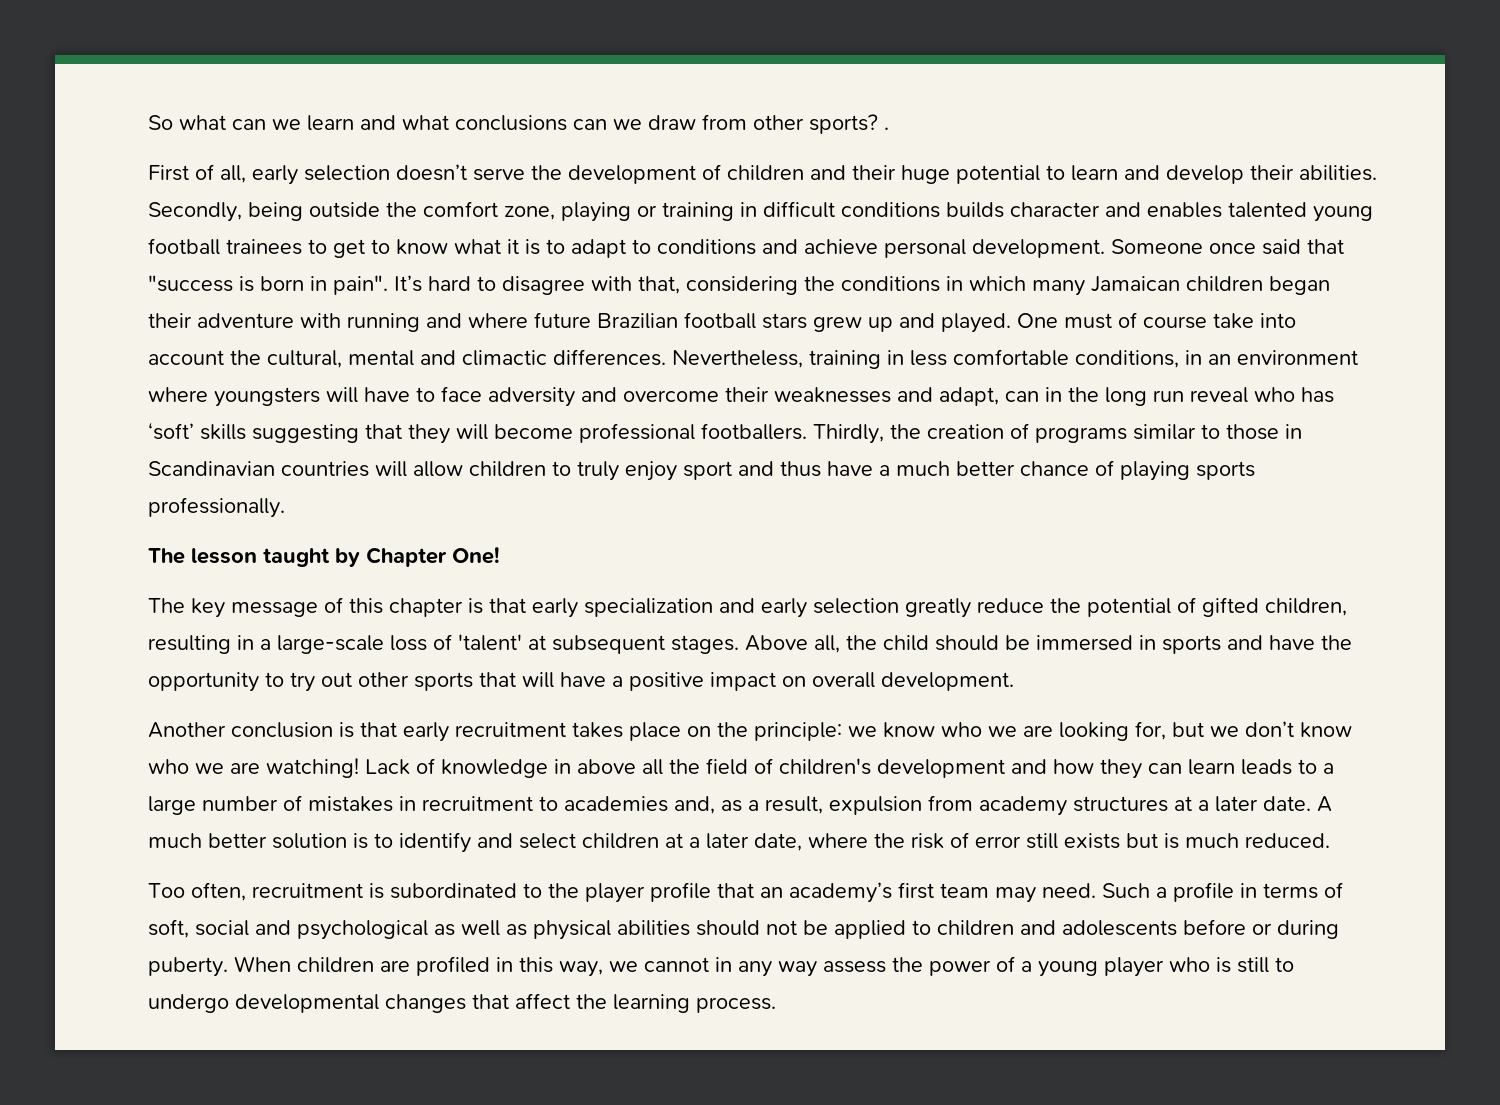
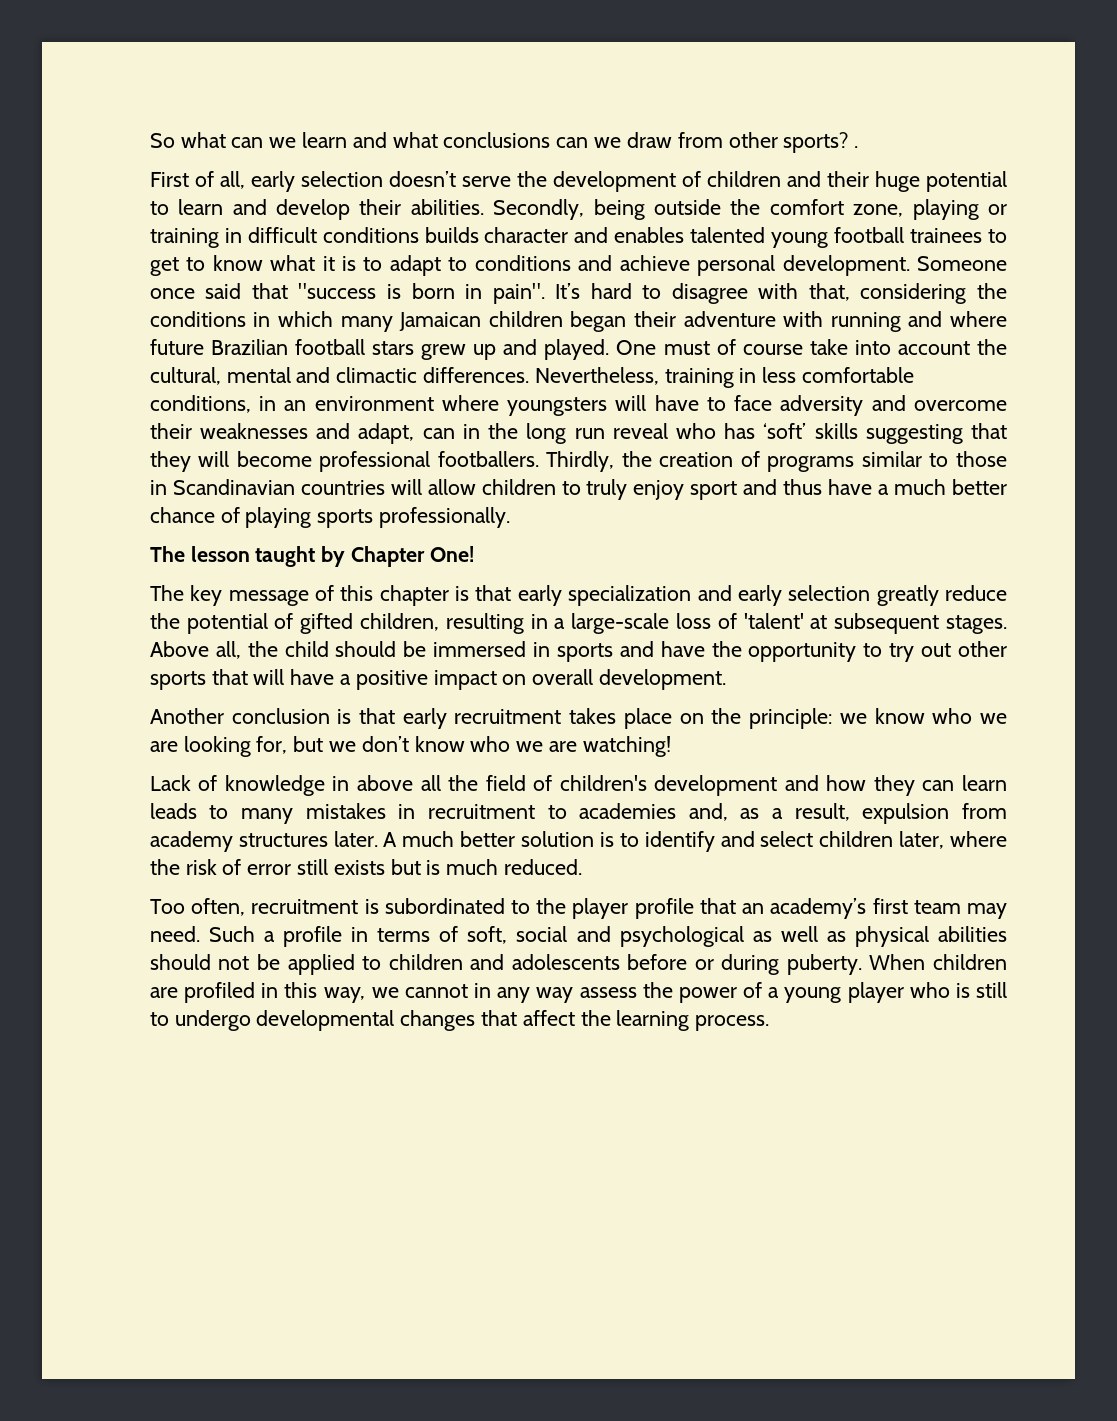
(359, 768) none -> (671, 746) //
[1322,763,1334,774] [147,795,302,815] a large number of -> [241,808,294,824] many
[1173,796,1311,812] at a later date. -> [333,831,378,847] later.
[664,833,802,851] at a later date, -> [899,831,945,849] later,

